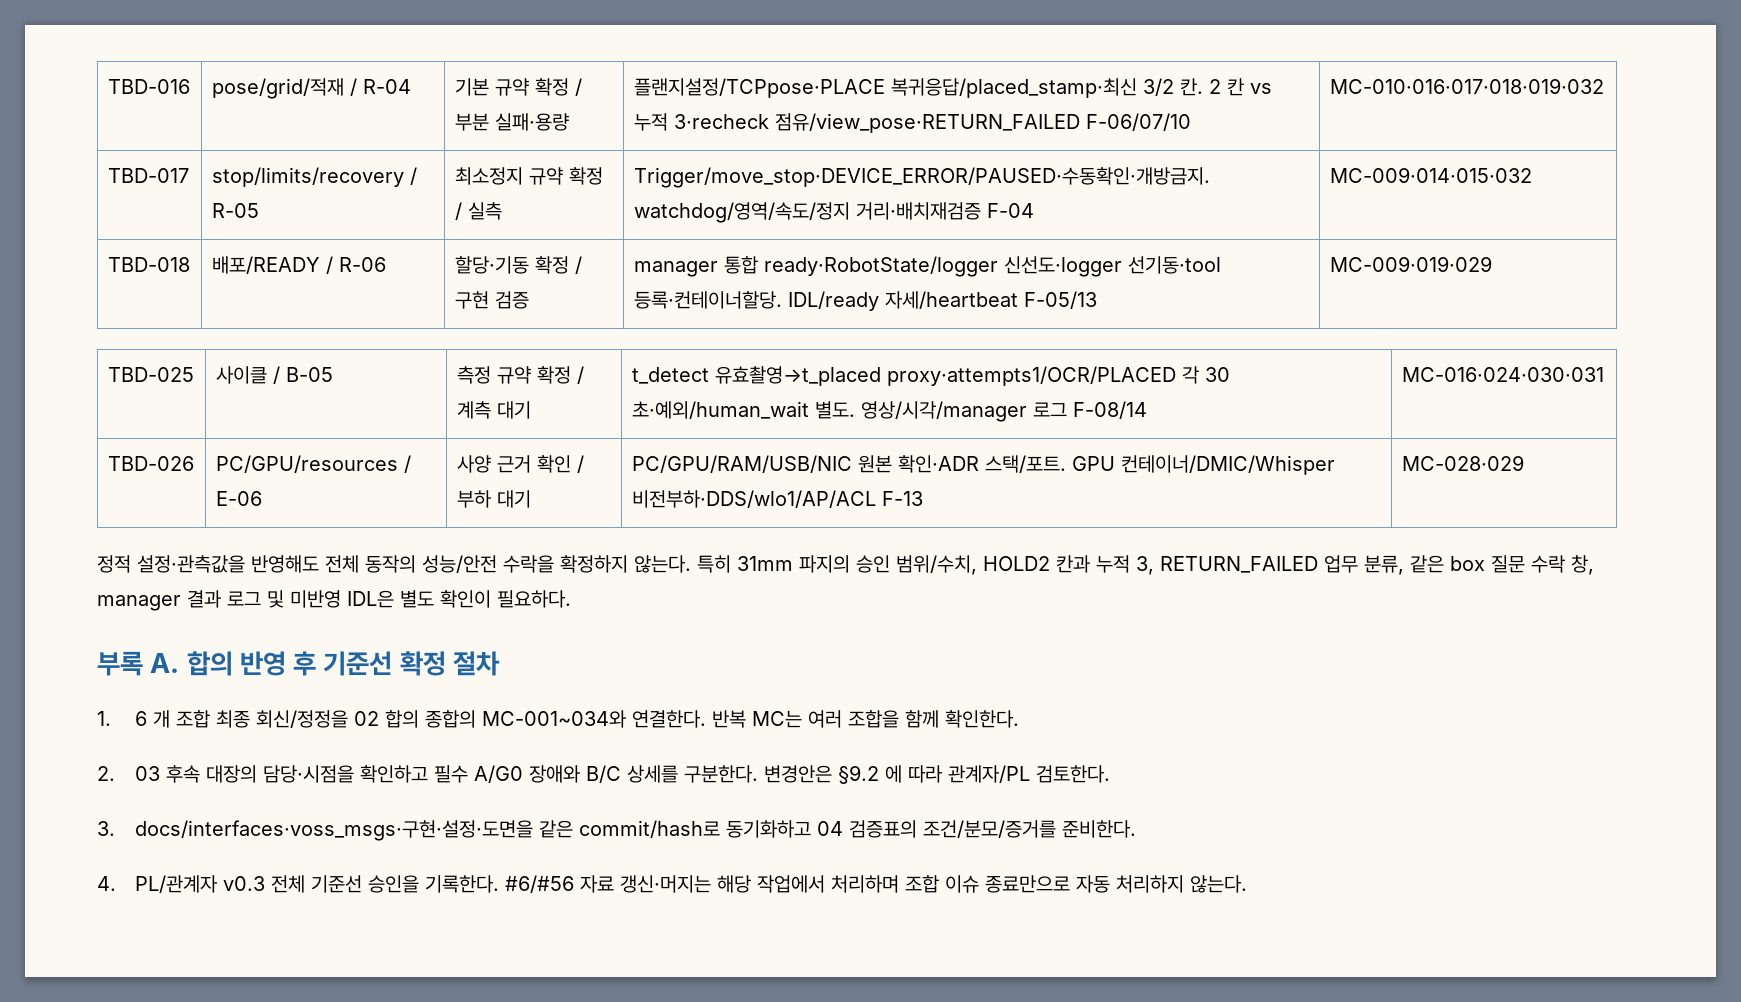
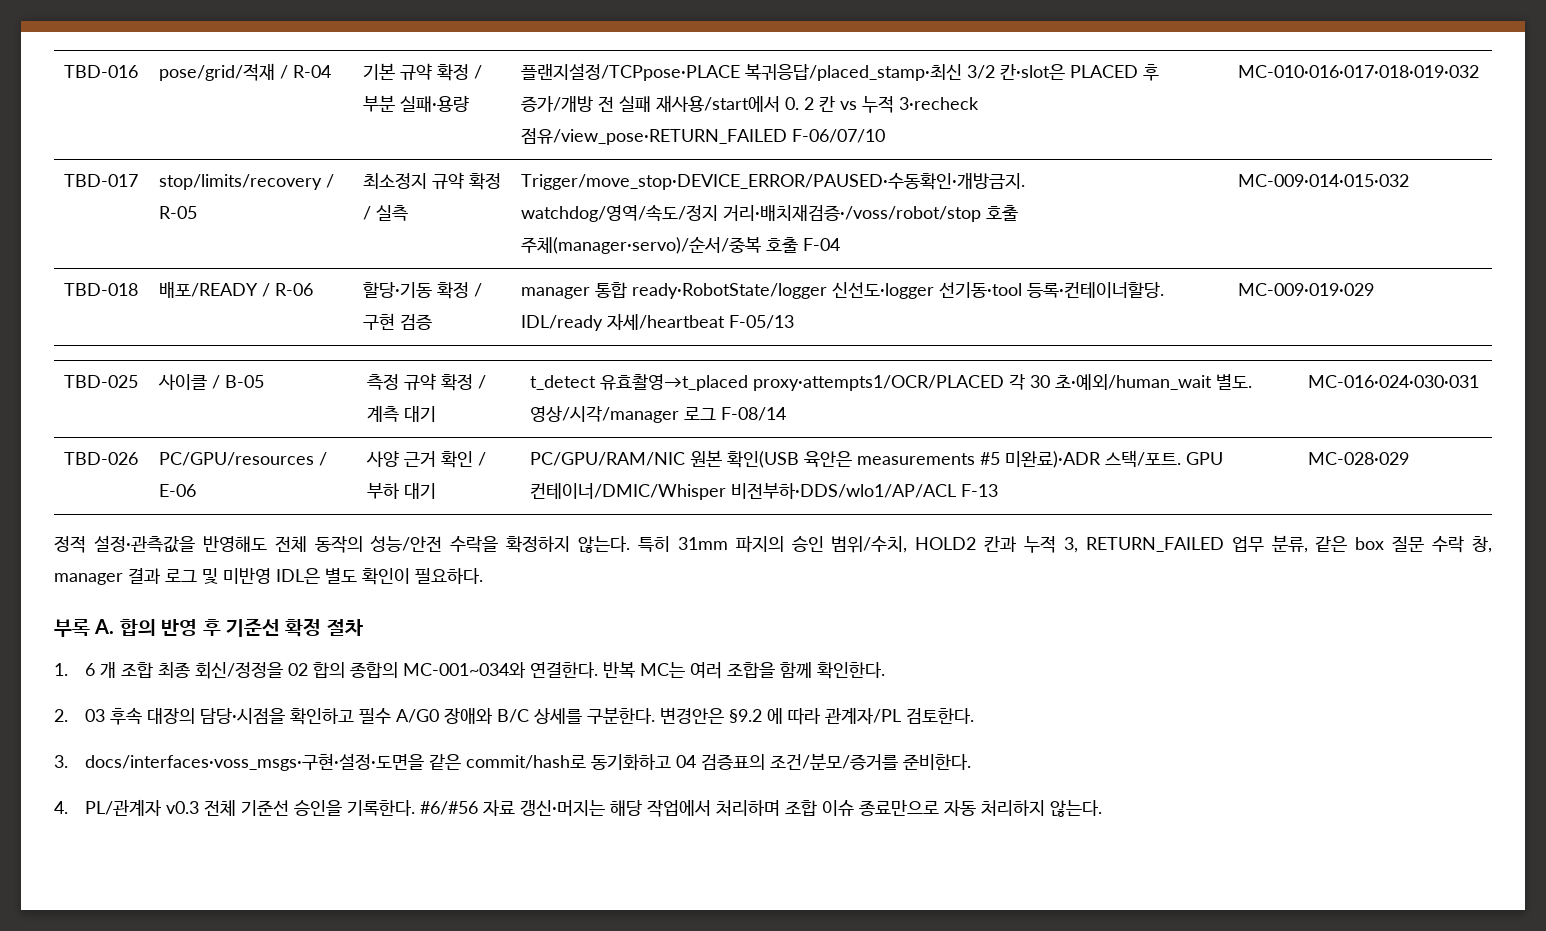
[1179,78,1203,96] 칸. -> [1000,63,1160,81] [521,95,800,112] 칸·slot은 PLACED 후 증가/개방 전 실패 재사용/start에서 0.
[855,202,981,220] 거리·배치재검증 -> [723,204,1019,222] [521,236,799,254] 거리·배치재검증·/voss/robot/stop 호출 주체(manager·servo)/순서/중복 호출
[631,455,979,473] PC/GPU/RAM/USB/NIC 원본 확인·ADR -> [530,450,1102,468] PC/GPU/RAM/NIC 원본 확인(USB 육안은 measurements #5 미완료)·ADR

